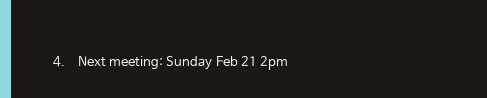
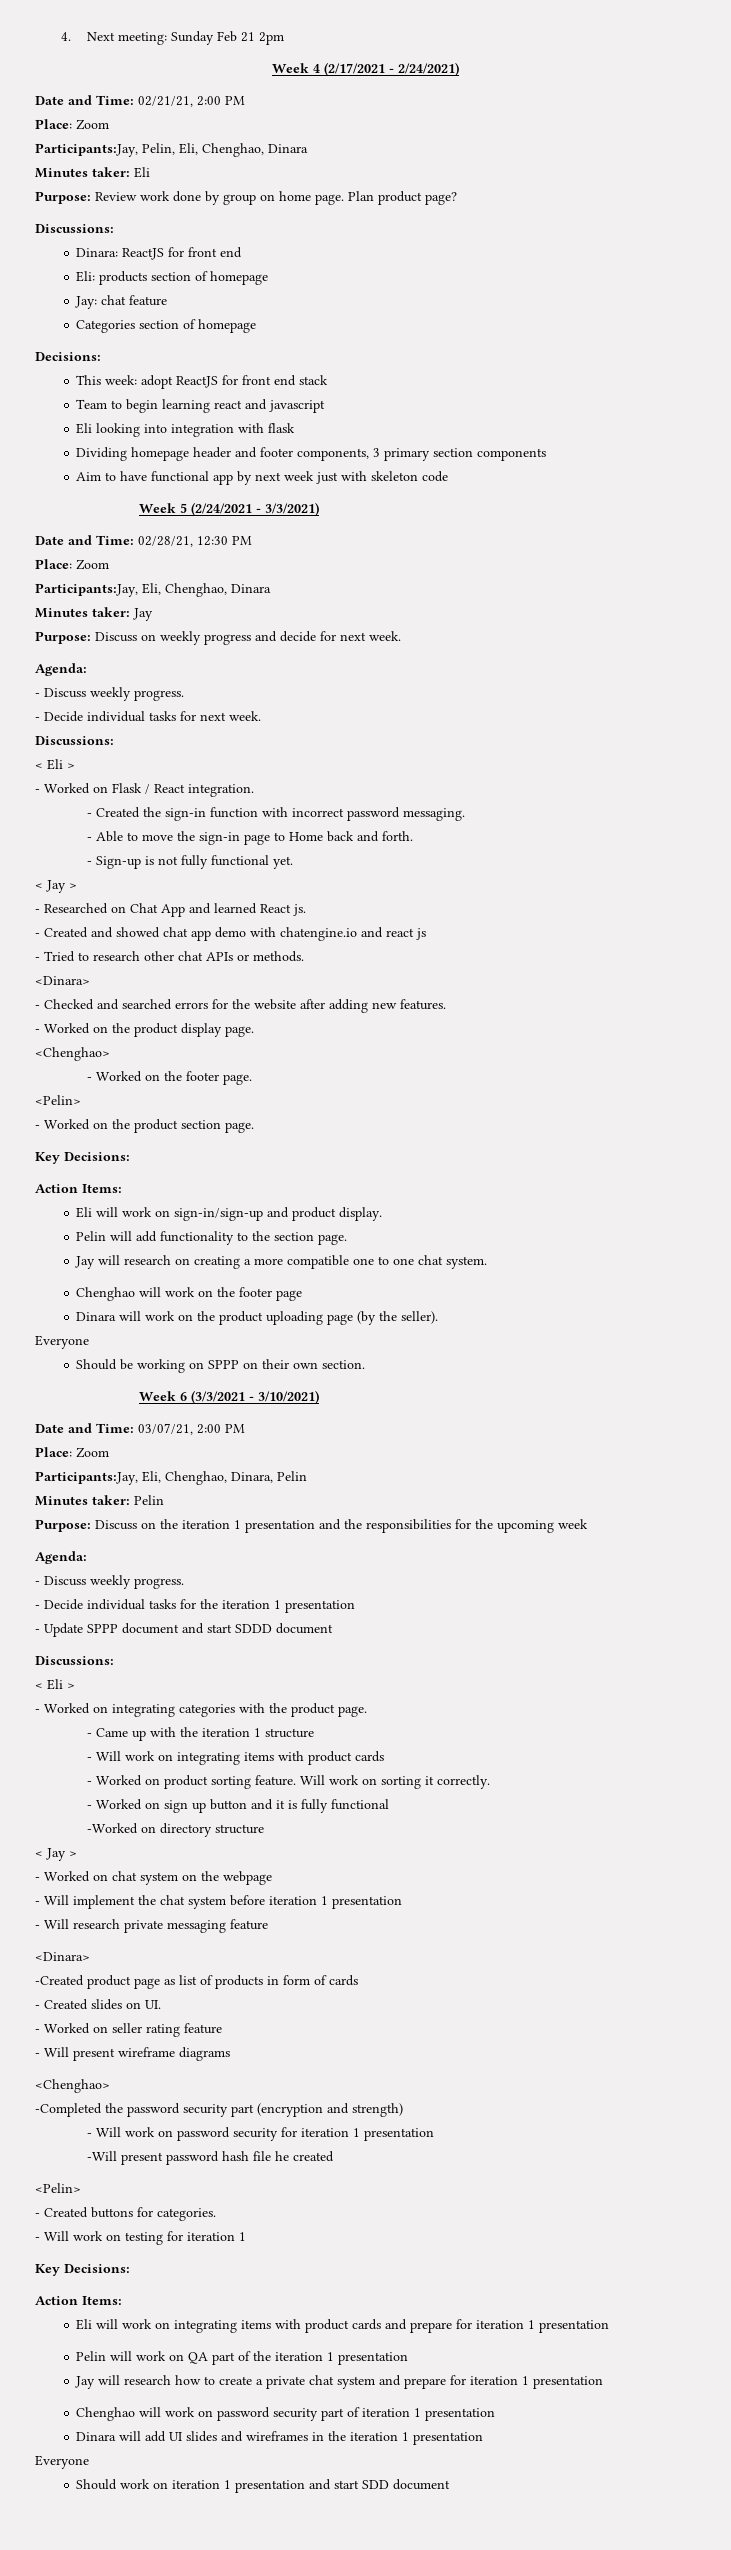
(289, 63) none -> [272,62,459,76] [35,95,245,107] [35,119,109,130] [35,143,308,157] [35,167,150,178] [35,191,457,205] [35,224,114,233] [76,247,243,260] [76,271,269,285] [75,295,168,309] [76,319,257,333] [35,352,101,361] [76,375,329,389] [76,399,326,413] [76,423,296,437] [76,447,547,461] [76,471,449,485] [139,502,320,516] [35,535,252,547] [35,559,109,570] [35,583,271,597] [35,607,153,621] [35,631,401,645] [35,663,87,676] [35,687,184,701] [35,711,261,722] [35,736,114,745] [35,759,75,770] [35,783,254,797] [87,807,466,821] [87,831,414,845] [87,855,294,869] [35,880,77,893] [35,903,306,917] [35,927,426,941] [35,951,304,962] [35,976,90,985] [35,999,446,1013] [35,1023,254,1037] [35,1047,110,1061] [87,1071,253,1085] [35,1095,81,1105] [35,1119,254,1133] [35,1152,130,1164] [35,1184,122,1193] [76,1207,383,1221] [76,1231,348,1245] [75,1255,488,1269] [76,1287,303,1301] [76,1311,439,1325] [35,1335,89,1349] [76,1359,366,1373] [139,1390,320,1404] [35,1423,245,1435] [35,1447,109,1458] [35,1471,307,1485] [35,1495,164,1506] [35,1519,588,1533] [35,1551,87,1564] [35,1575,184,1589] [35,1599,355,1613] [35,1623,333,1637] [35,1656,114,1665] [35,1679,75,1690] [35,1703,367,1717] [87,1727,315,1741] [87,1751,385,1765] [87,1775,491,1789] [87,1799,390,1813] [87,1823,265,1837] [35,1848,77,1861] [35,1871,272,1885] [35,1895,402,1909] [35,1919,268,1933] [35,1952,90,1961] [35,1975,358,1989] [35,1999,161,2010] [35,2023,222,2037] [35,2047,230,2061] [35,2079,110,2093] [35,2103,403,2117] [87,2127,435,2141] [87,2151,335,2165] [35,2183,81,2193] [35,2207,216,2221] [35,2231,246,2245] [35,2264,130,2276] [35,2296,122,2305] [76,2319,610,2333] [76,2351,409,2365] [75,2375,604,2389] [76,2407,496,2421] [76,2431,484,2445] [35,2455,89,2469] [76,2479,451,2493] // Week 4 (2/17/2021 - 2/24/2021) // Date and Time: 02/21/21, 2:00 PM // Place: Zoom // Participants:Jay, Pelin, Eli, Chenghao, Dinara // Minutes taker: Eli // Purpose: Review work done by group on home page. Plan product page? // Discussions: // Dinara: ReactJS for front end // Eli: products section of homepage // Jay: chat feature // Categories section of homepage // Decisions: // This week: adopt ReactJS for front end stack // Team to begin learning react and javascript // Eli looking into integration with flask // Dividing homepage header and footer components, 3 primary section components // Aim to have functional app by next week just with skeleton code // Week 5 (2/24/2021 - 3/3/2021) // Date and Time: 02/28/21, 12:30 PM // Place: Zoom // Participants:Jay, Eli, Chenghao, Dinara // Minutes taker: Jay // Purpose: Discuss on weekly progress and decide for next week. // Agenda: // - Discuss weekly progress. // - Decide individual tasks for next week. // Discussions: // < Eli > // - Worked on Flask / React integration. // - Created the sign-in function with incorrect password messaging. // - Able to move the sign-in page to Home back and forth. // - Sign-up is not fully functional yet. // < Jay > // - Researched on Chat App and learned React js. // - Created and showed chat app demo with chatengine.io and react js // - Tried to research other chat APIs or methods. // <Dinara> // - Checked and searched errors for the website after adding new features. // - Worked on the product display page. // <Chenghao> // - Worked on the footer page. // <Pelin> // - Worked on the product section page. // Key Decisions: // Action Items: // Eli will work on sign-in/sign-up and product display. // Pelin will add functionality to the section page. // Jay will research on creating a more compatible one to one chat system. // Chenghao will work on the footer page // Dinara will work on the product uploading page (by the seller). // Everyone // Should be working on SPPP on their own section. // Week 6 (3/3/2021 - 3/10/2021) // Date and Time: 03/07/21, 2:00 PM // Place: Zoom // Participants:Jay, Eli, Chenghao, Dinara, Pelin // Minutes taker: Pelin // Purpose: Discuss on the iteration 1 presentation and the responsibilities for the upcoming week // Agenda: // - Discuss weekly progress. // - Decide individual tasks for the iteration 1 presentation // - Update SPPP document and start SDDD document // Discussions: // < Eli > // - Worked on integrating categories with the product page. // - Came up with the iteration 1 structure // - Will work on integrating items with product cards // - Worked on product sorting feature. Will work on sorting it correctly. // - Worked on sign up button and it is fully functional // -Worked on directory structure // < Jay > // - Worked on chat system on the webpage // - Will implement the chat system before iteration 1 presentation // - Will research private messaging feature // <Dinara> // -Created product page as list of products in form of cards // - Created slides on UI. // - Worked on seller rating feature // - Will present wireframe diagrams // <Chenghao> // -Completed the password security part (encryption and strength) // - Will work on password security for iteration 1 presentation // -Will present password hash file he created // <Pelin> // - Created buttons for categories. // - Will work on testing for iteration 1 // Key Decisions: // Action Items: // Eli will work on integrating items with product cards and prepare for iteration 1 presentation // Pelin will work on QA part of the iteration 1 presentation // Jay will research how to create a private chat system and prepare for iteration 1 presentation // Chenghao will work on password security part of iteration 1 presentation // Dinara will add UI slides and wireframes in the iteration 1 presentation // Everyone // Should work on iteration 1 presentation and start SDD document

